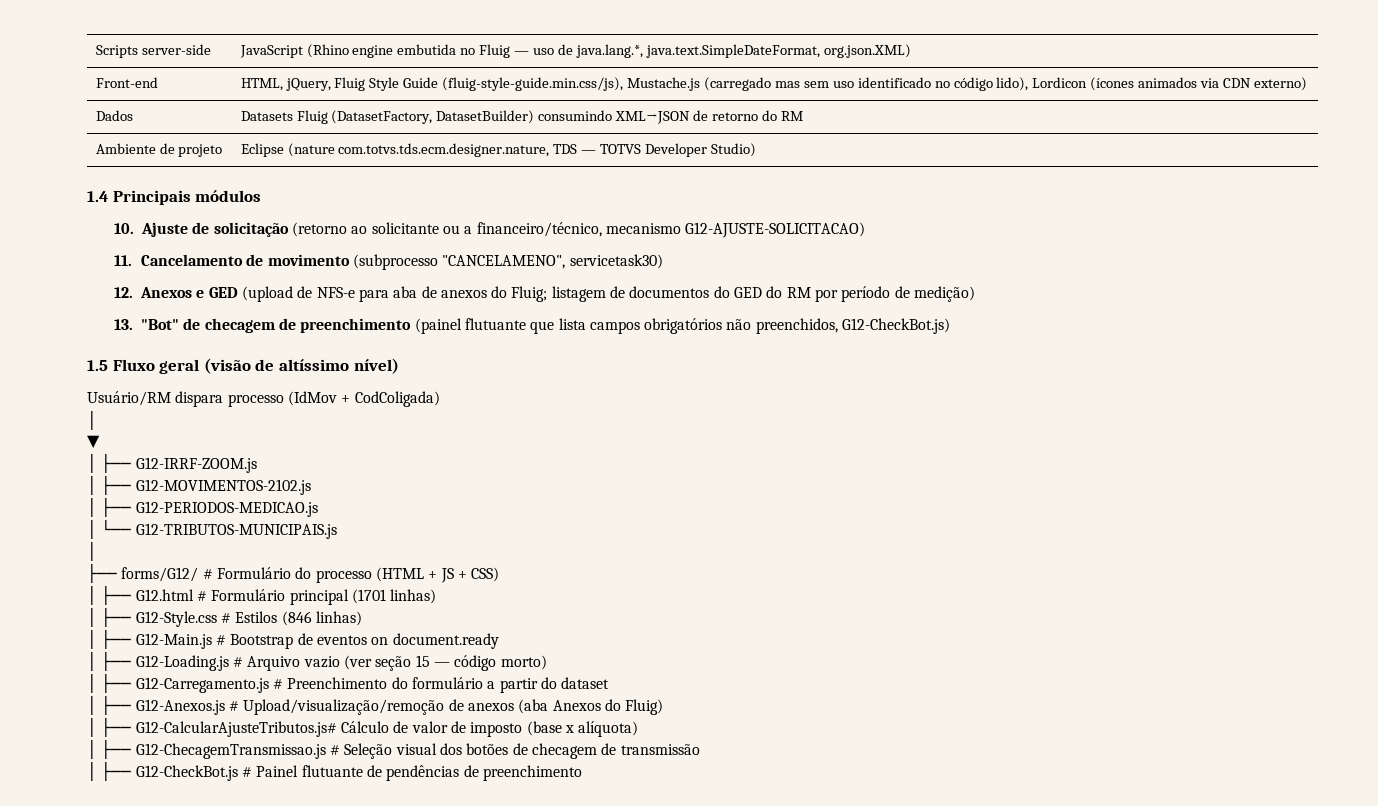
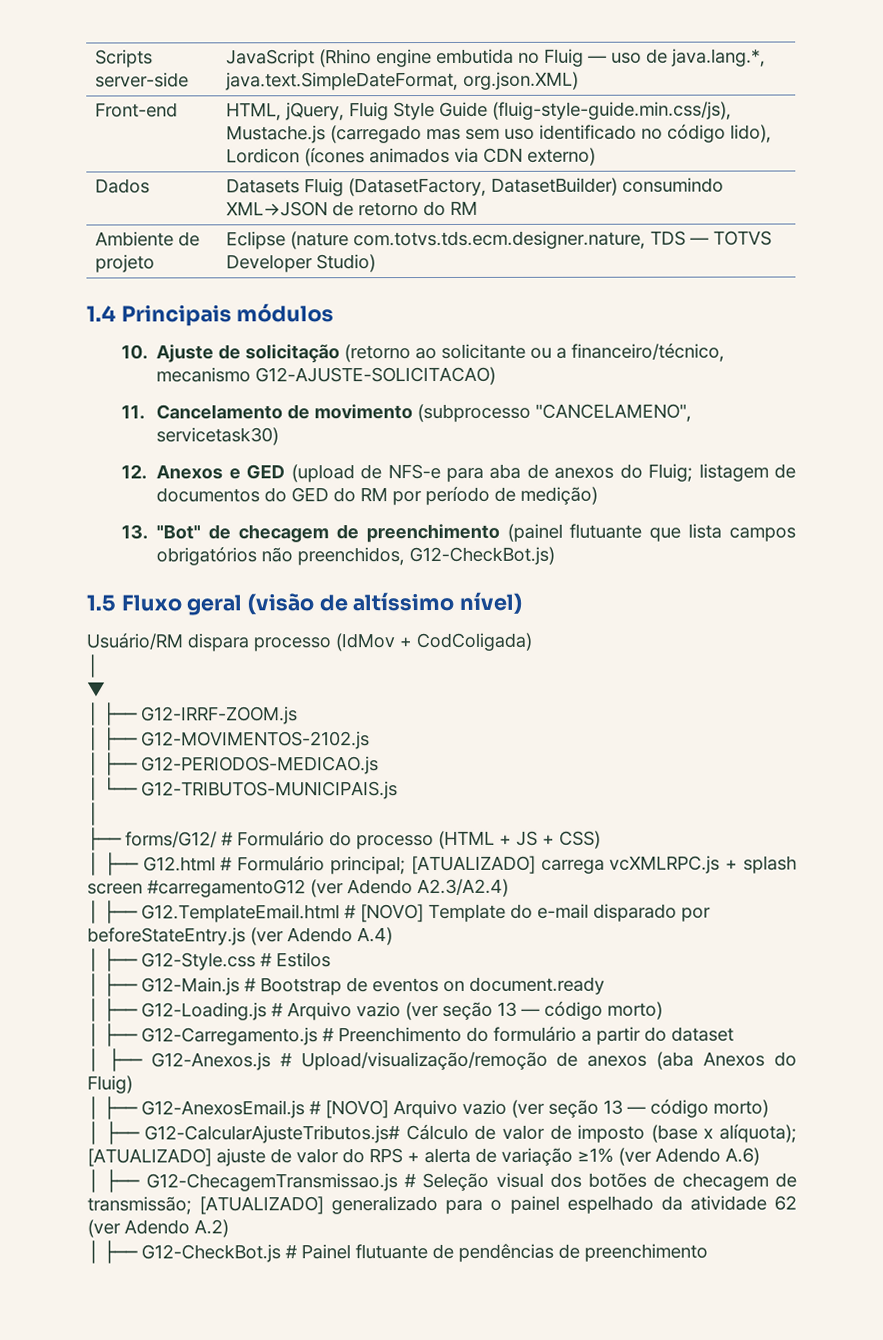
[289,589,437,605] principal (1701 linhas) -> [330,855,797,875] [87,878,509,898] [87,900,711,924] [87,927,393,946] principal; [ATUALIZADO] carrega vcXMLRPC.js + splash screen #carregamentoG12 (ver Adendo A2.3/A2.4) // │ ├── G12.TemplateEmail.html # [NOVO] Template do e-mail disparado por beforeStateEntry.js (ver Adendo A.4)
[281,611,362,626] (846 linhas) -> (331, 960) none
[415,655,430,667] 15 -> [497,1001,517,1017] 13
(664, 707) none -> [87,1096,769,1120] // │ ├── G12-AnexosEmail.js # [NOVO] Arquivo vazio (ver seção 13 — código morto)
[578,721,639,737] alíquota) -> [719,1123,798,1143] [87,1147,760,1167] alíquota); [ATUALIZADO] ajuste de valor do RPS + alerta de variação ≥1% (ver Adendo A.6)
[620,744,700,755] transmissão -> [87,1195,797,1215] [87,1219,229,1238] transmissão; [ATUALIZADO] generalizado para o painel espelhado da atividade 62 (ver Adendo A.2)

